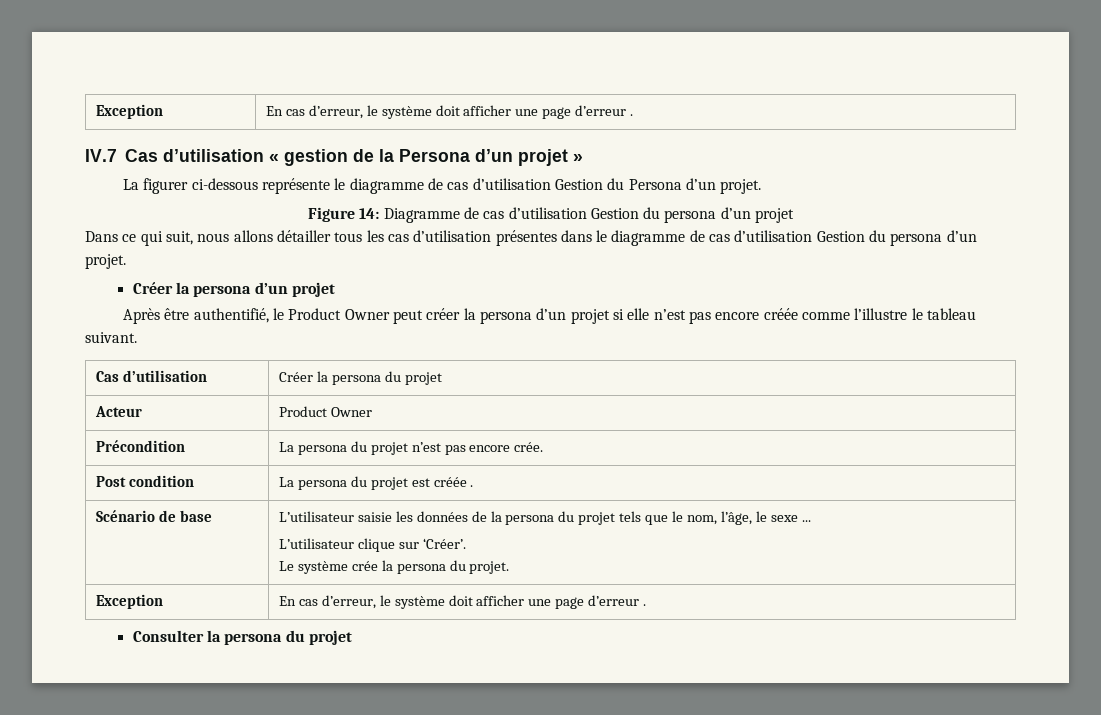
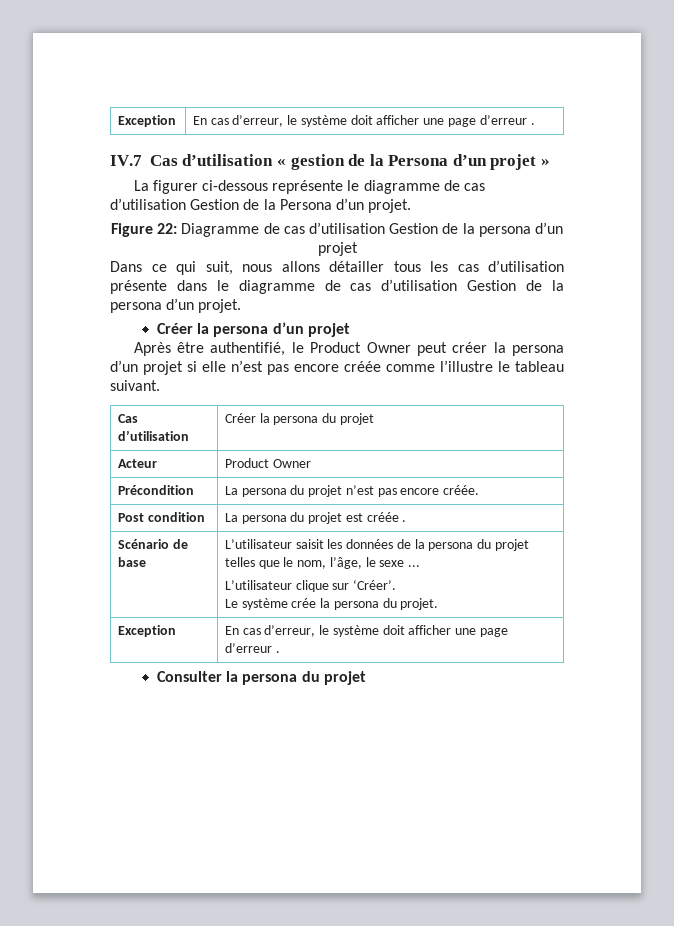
[607,178,625,190] du -> [243,199,276,210] de la
[359,208,380,219] 14: -> [157,223,178,234] 22:
[643,207,661,219] du -> [442,223,475,234] de la
[495,230,557,246] présentes -> [110,280,167,294] présente
[869,230,887,242] du -> [526,280,565,291] de la
[514,442,544,452] crée. -> [443,485,480,495] créée.
[357,512,392,522] saisie -> [295,539,324,549] saisit
[619,511,642,522] tels -> [224,557,255,567] telles

